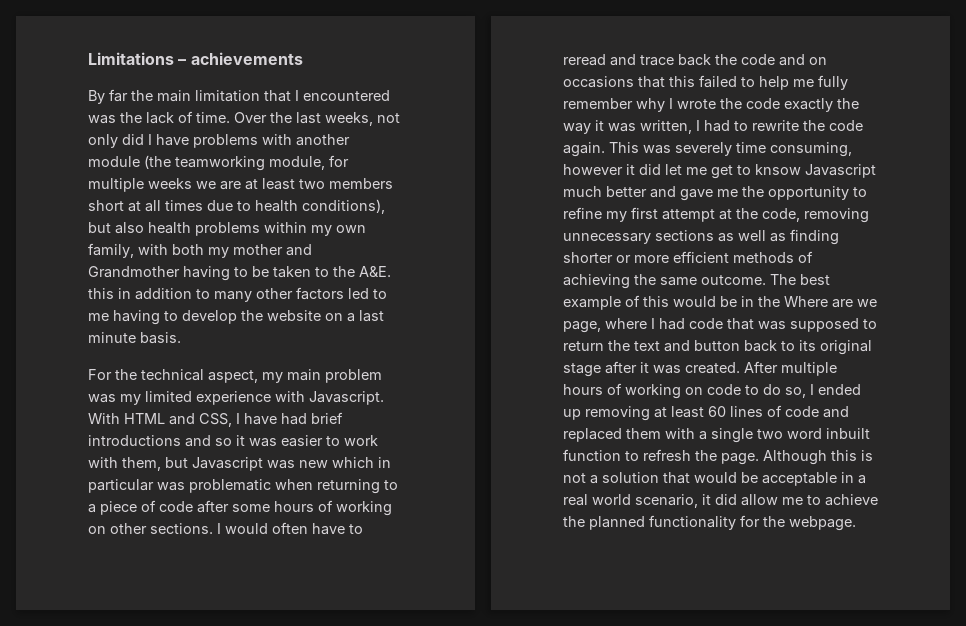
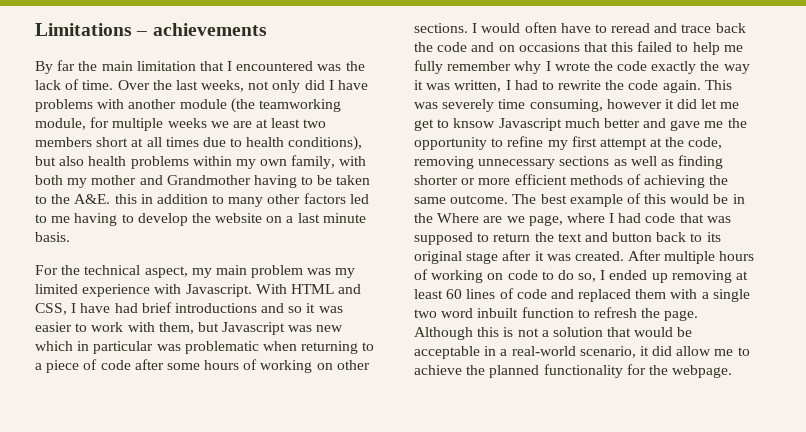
[563,494,631,506] real world -> [511,346,576,356] real-world

